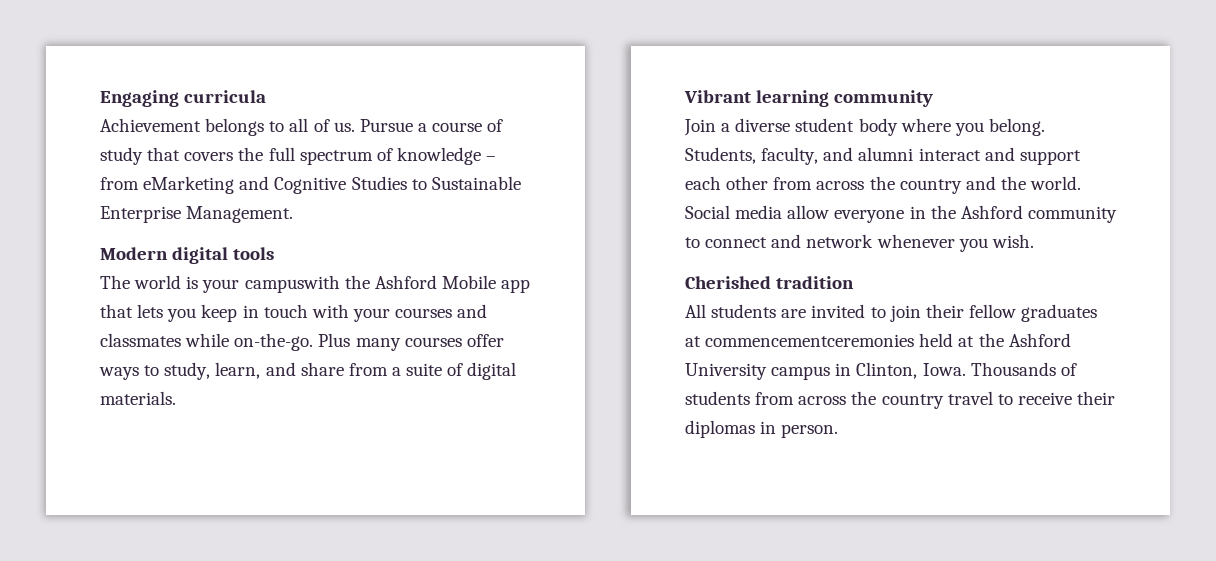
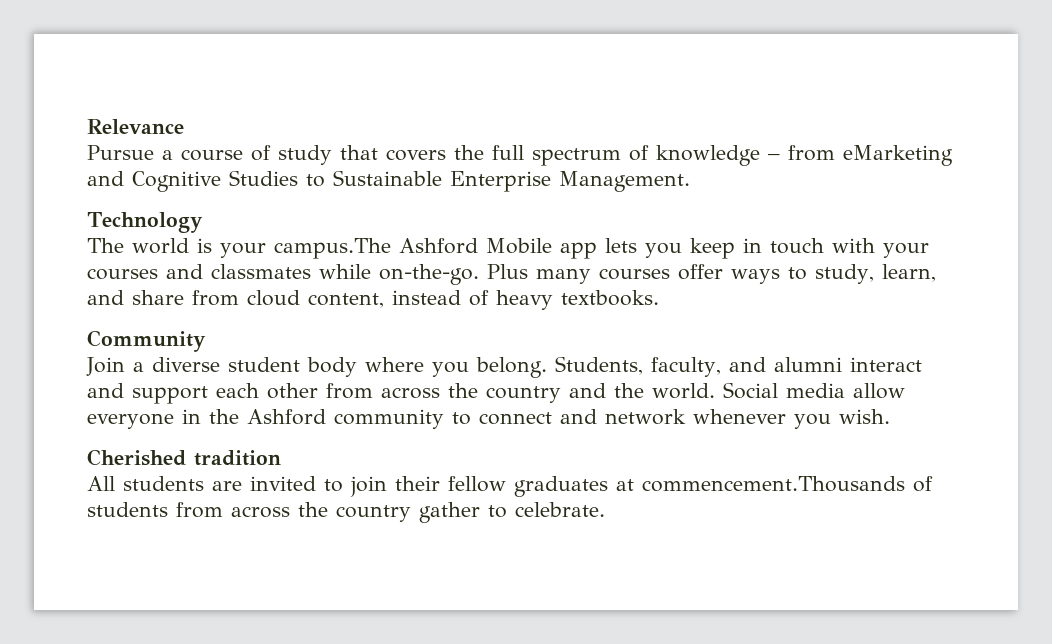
[100,90,267,107] [100,118,355,136] Engaging curricula // Achievement belongs to all of us. -> [87,119,184,134] Relevance //
[100,247,275,264] Modern digital tools -> [87,212,203,233] Technology
[244,275,370,293] campuswith the -> [274,238,391,259] campus.The
[100,304,133,318] that -> (597, 250) none
[391,362,517,380] [100,391,176,405] [684,90,934,107] a suite of digital materials. // Vibrant learning community -> [247,290,659,310] [87,330,206,352] cloud content, instead of heavy textbooks. // Community
[705,333,1071,347] [685,362,1056,380] commencementceremonies held at the Ashford University campus in Clinton, Iowa. Thousands -> [642,476,905,492] commencement.Thousands
[947,391,1116,405] [685,420,839,438] travel to receive their diplomas in person. -> [419,502,605,523] gather to celebrate.

